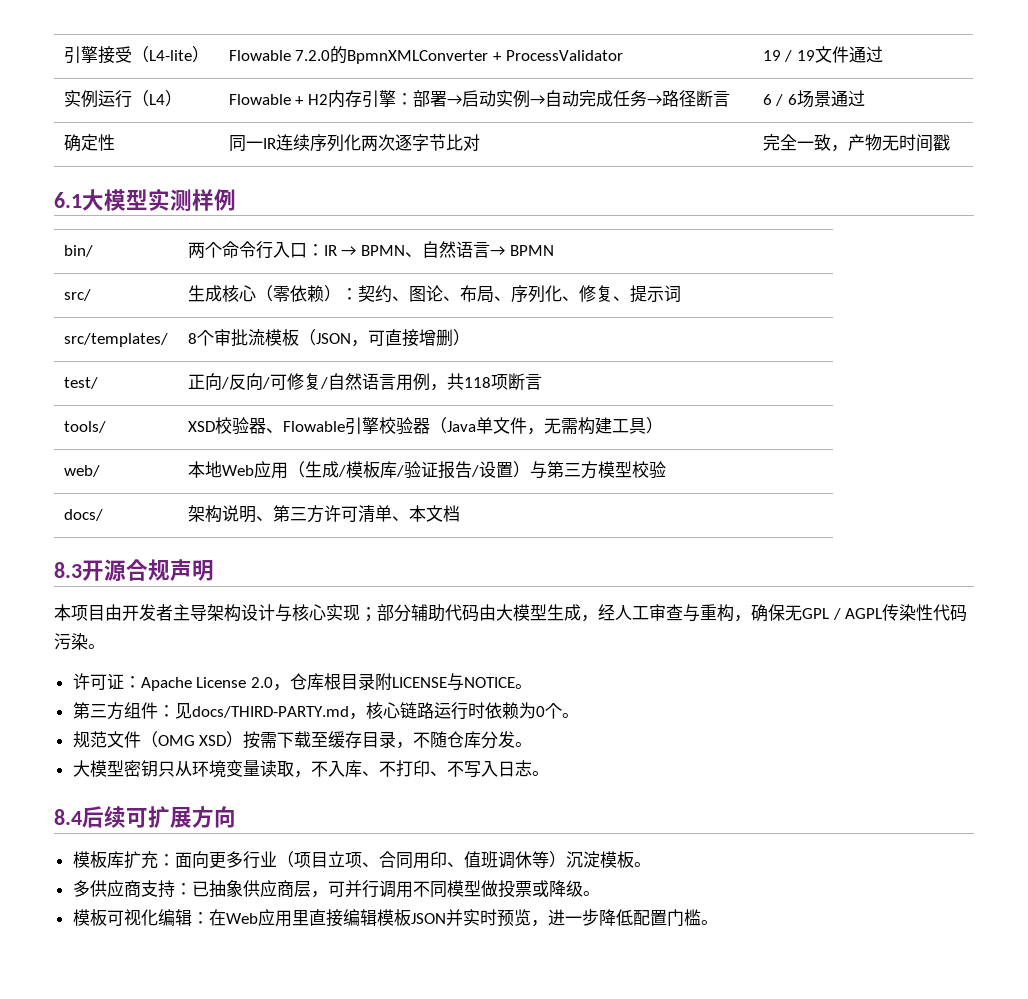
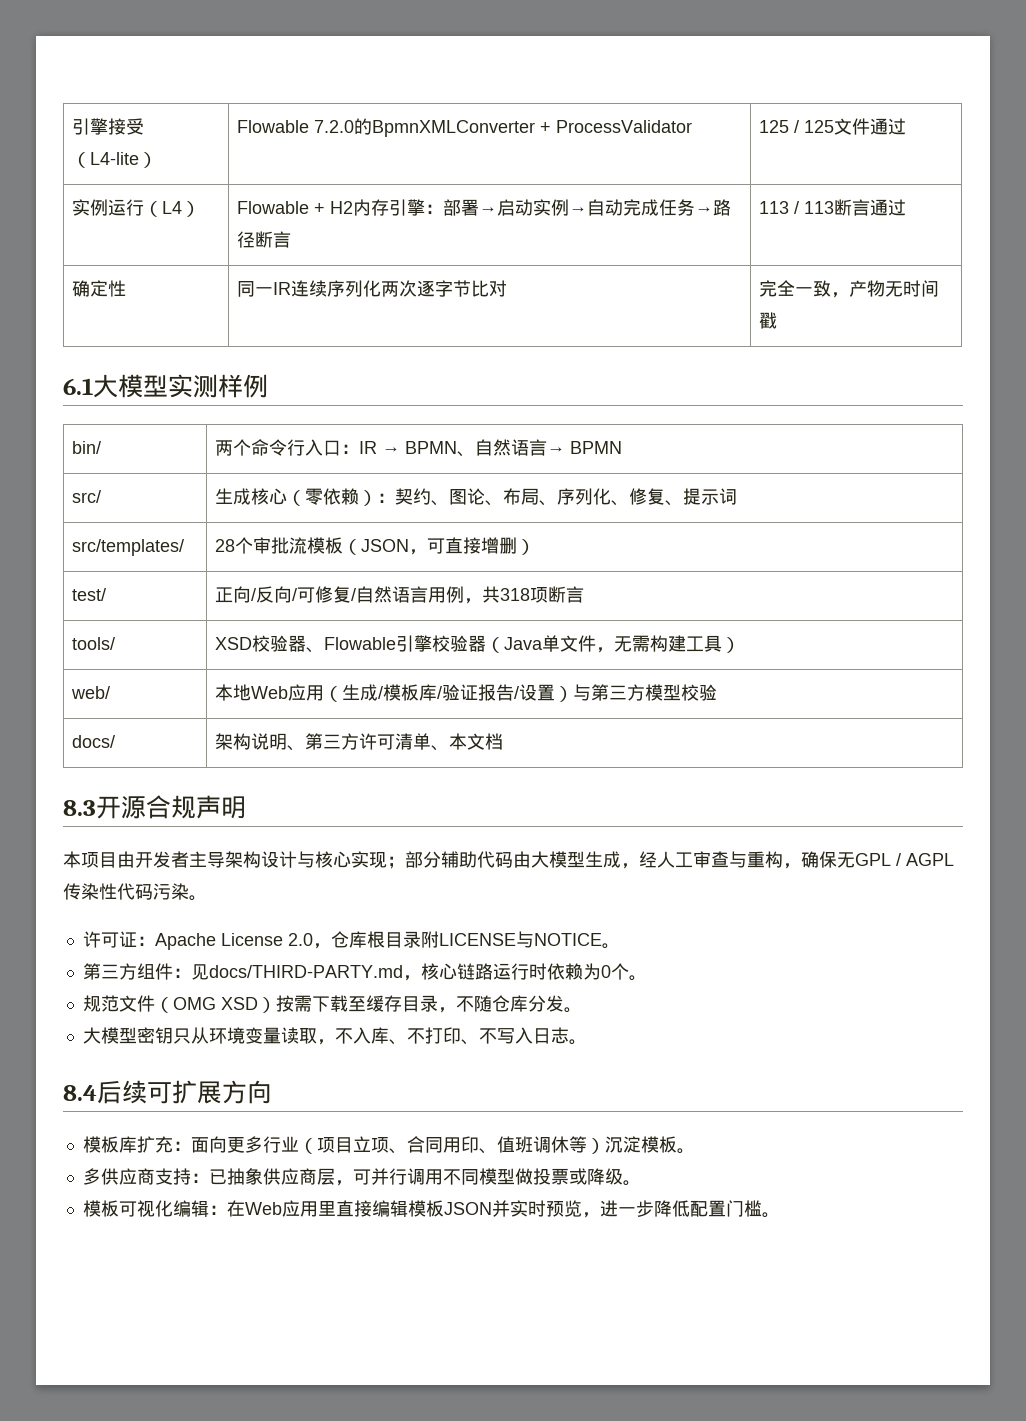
[762,50,816,62] 19 / 19 -> [758,120,834,133] 125 / 125
[762,90,832,108] 6 / 6场景 -> [758,199,870,216] 113 / 113断言
[187,333,197,344] 8 -> [214,539,235,552] 28
[463,377,491,388] 118 -> [499,588,530,601] 318

